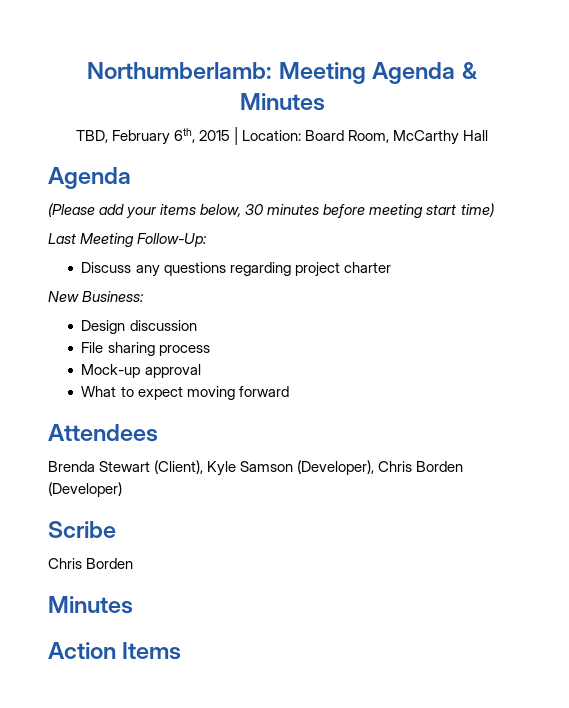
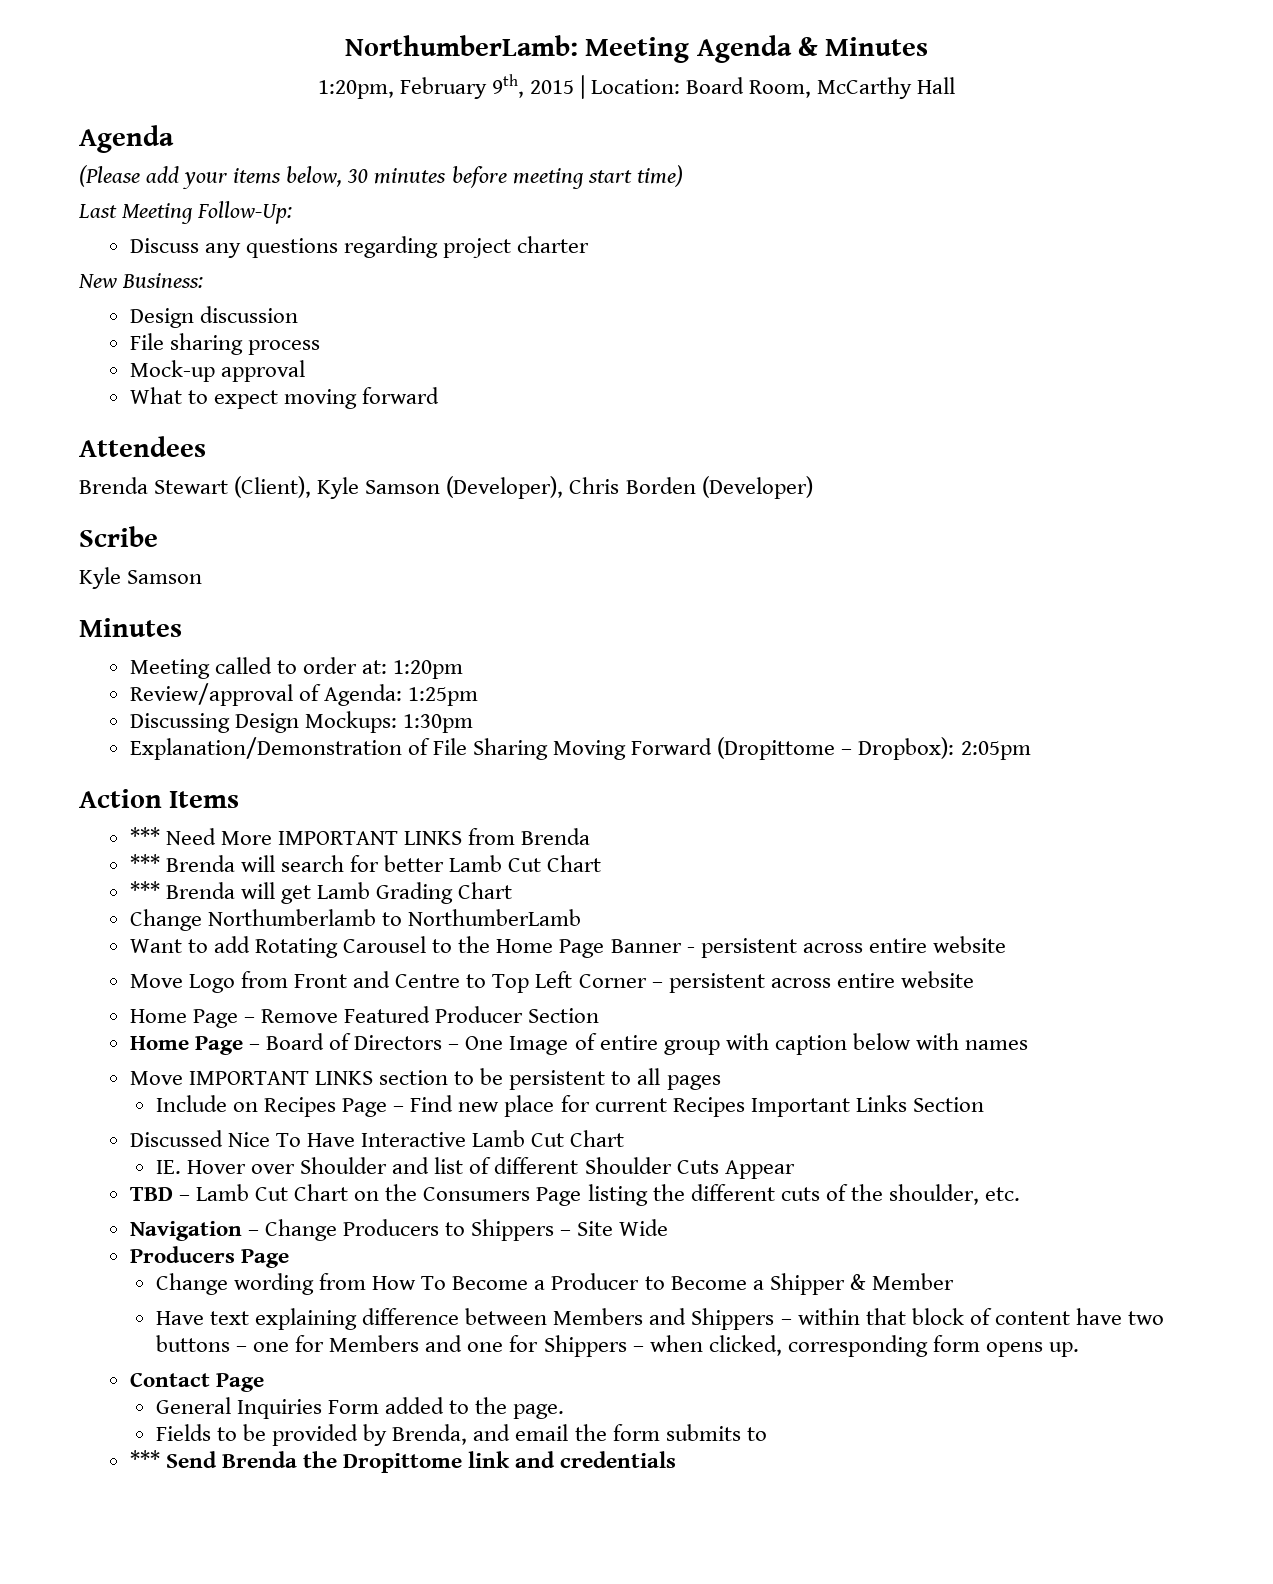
[87,62,273,79] Northumberlamb: -> [344,35,578,56] NorthumberLamb:
[75,128,195,145] TBD, February 6th, -> [317,74,524,99] 1:20pm, February 9th,
[48,558,134,569] [48,596,133,614] [48,642,182,660] Chris Borden // Minutes // Action Items -> [79,567,203,589] [79,618,182,637] [129,657,464,679] [129,683,479,706] [129,711,474,733] [129,737,1031,760] [79,789,240,808] [129,827,591,845] [129,854,602,872] [129,881,513,904] [129,909,582,931] [129,936,1006,958] [129,971,974,993] [129,1006,600,1028] [129,1033,1029,1055] [129,1068,721,1090] [155,1095,984,1117] [129,1130,625,1147] [155,1157,795,1179] [129,1184,1021,1206] [129,1219,669,1241] [129,1246,289,1268] [155,1273,954,1295] [155,1308,1165,1330] [155,1335,1080,1357] [129,1372,264,1392] [155,1397,565,1419] [155,1424,767,1446] [129,1450,677,1473] Kyle Samson // Minutes // Meeting called to order at: 1:20pm // Review/approval of Agenda: 1:25pm // Discussing Design Mockups: 1:30pm // Explanation/Demonstration of File Sharing Moving Forward (Dropittome – Dropbox): 2:05pm // Action Items // *** Need More IMPORTANT LINKS from Brenda // *** Brenda will search for better Lamb Cut Chart // *** Brenda will get Lamb Grading Chart // Change Northumberlamb to NorthumberLamb // Want to add Rotating Carousel to the Home Page Banner - persistent across entire website // Move Logo from Front and Centre to Top Left Corner – persistent across entire website // Home Page – Remove Featured Producer Section // Home Page – Board of Directors – One Image of entire group with caption below with names // Move IMPORTANT LINKS section to be persistent to all pages // Include on Recipes Page – Find new place for current Recipes Important Links Section // Discussed Nice To Have Interactive Lamb Cut Chart // IE. Hover over Shoulder and list of different Shoulder Cuts Appear // TBD – Lamb Cut Chart on the Consumers Page listing the different cuts of the shoulder, etc. // Navigation – Change Producers to Shippers – Site Wide // Producers Page // Change wording from How To Become a Producer to Become a Shipper & Member // Have text explaining difference between Members and Shippers – within that block of content have two buttons – one for Members and one for Shippers – when clicked, corresponding form opens up. // Contact Page // General Inquiries Form added to the page. // Fields to be provided by Brenda, and email the form submits to // *** Send Brenda the Dropittome link and credentials

